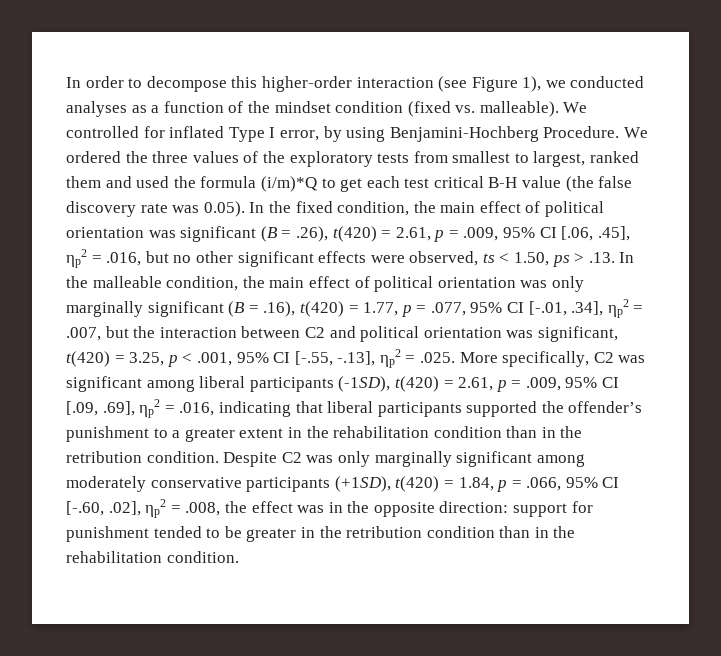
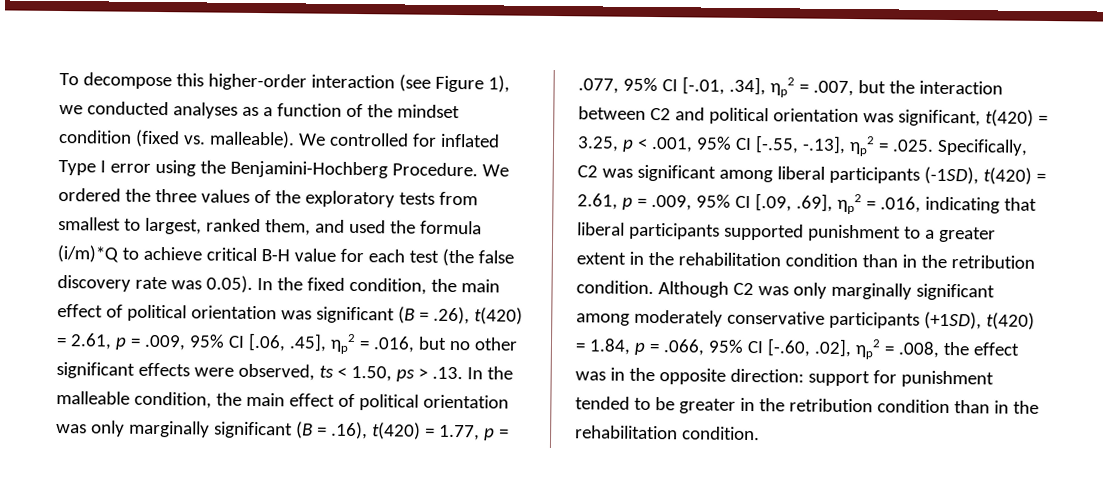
[66,76,143,88] In order to -> [59,73,79,86] To
[279,126,386,142] error, by using -> [109,159,226,177] error using the
[66,176,101,188] them -> [264,219,311,236] them,
[340,176,562,192] get each test critical B-H value -> [142,246,439,263] achieve critical B-H value for each test
[459,351,590,367] More specifically, -> [936,138,1028,156] Specifically,
[541,401,643,413] the offender’s -> (804, 232) none
[223,452,278,467] Despite -> [657,281,729,298] Although

